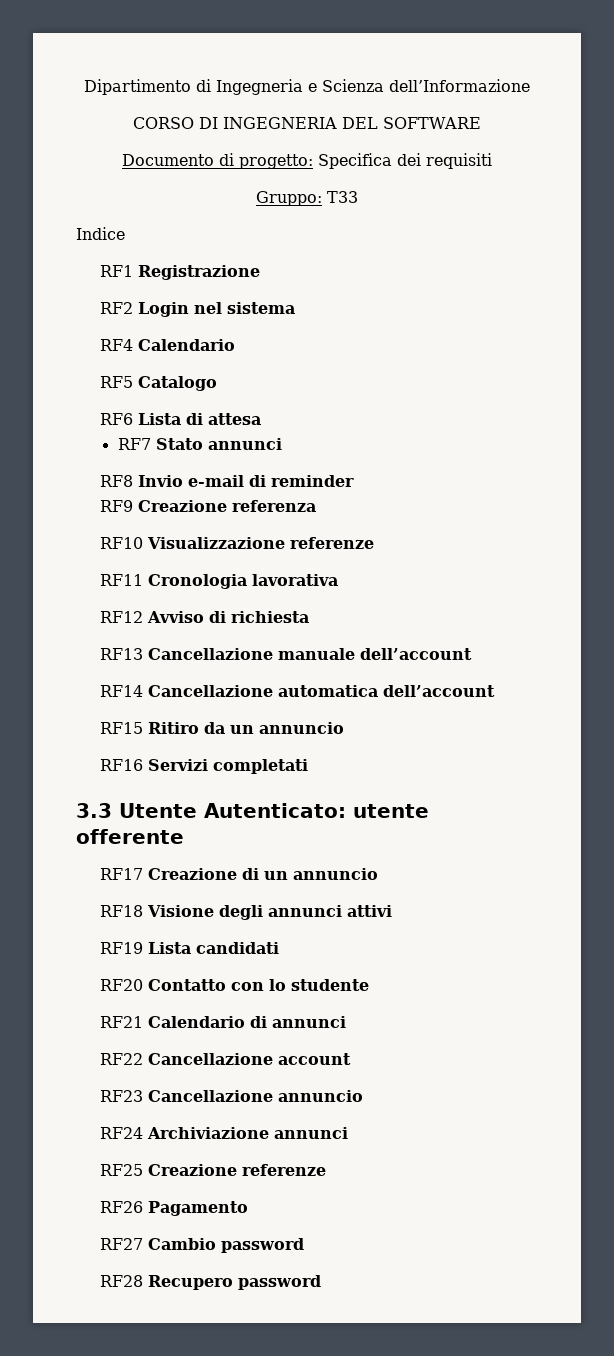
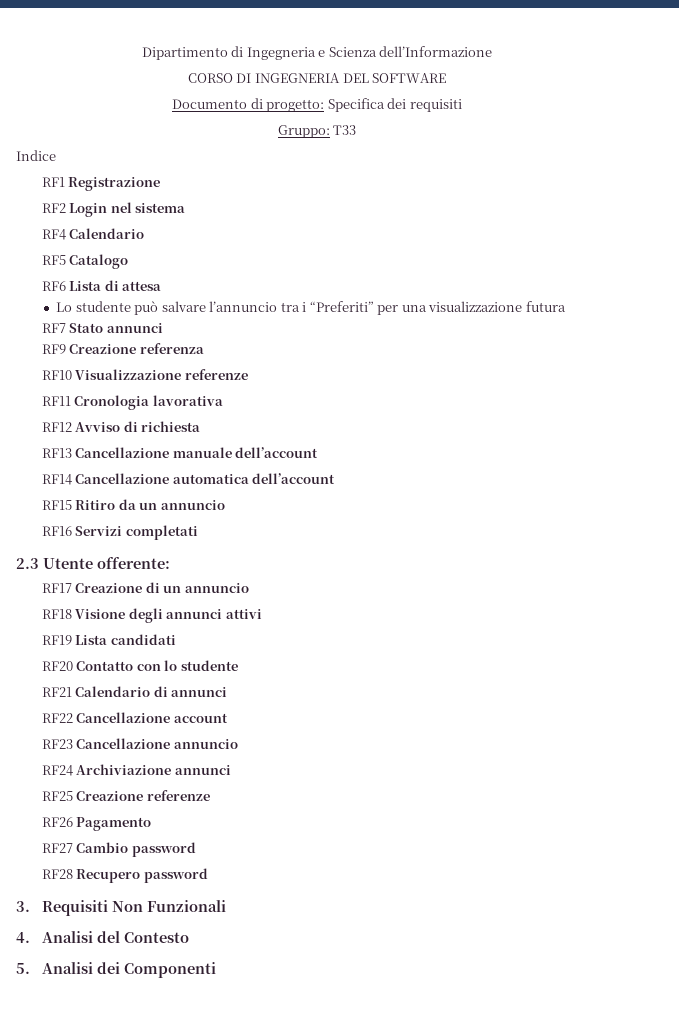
[117,438,282,450] [100,475,355,487] RF7 Stato annunci // RF8 Invio e-mail di reminder -> [56,301,566,315] [41,323,163,333] Lo studente può salvare l’annuncio tra i “Preferiti” per una visualizzazione futura // RF7 Stato annunci
[76,803,429,818] [76,829,184,844] 3.3 Utente Autenticato: utente offerente -> [16,557,170,569] 2.3 Utente offerente:
(322, 1282) none -> [16,900,226,916] [16,931,189,943] [16,962,216,978] // 3. Requisiti Non Funzionali // 4. Analisi del Contesto // 5. Analisi dei Componenti

